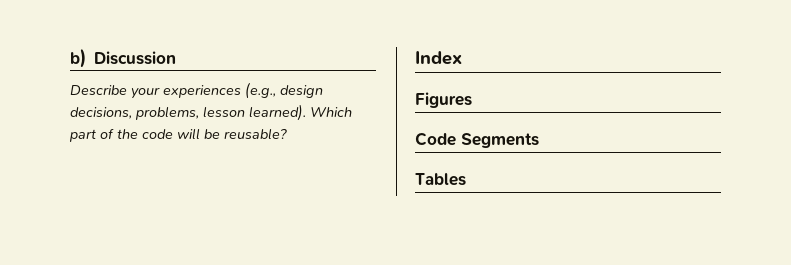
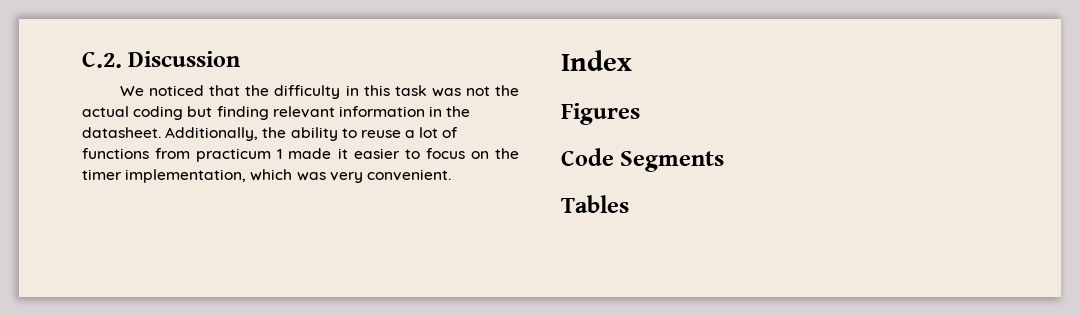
[70,48,86,68] b) -> [82,52,122,68] C.2.
[70,82,323,99] [70,104,352,121] [69,128,287,142] Describe your experiences (e.g., design decisions, problems, lesson learned). Which part of the code will be reusable? -> [120,85,519,99] [82,106,471,120] [82,127,459,141] [82,148,520,162] [82,169,451,183] We noticed that the difficulty in this task was not the actual coding but finding relevant information in the datasheet. Additionally, the ability to reuse a lot of functions from practicum 1 made it easier to focus on the timer implementation, which was very convenient.

